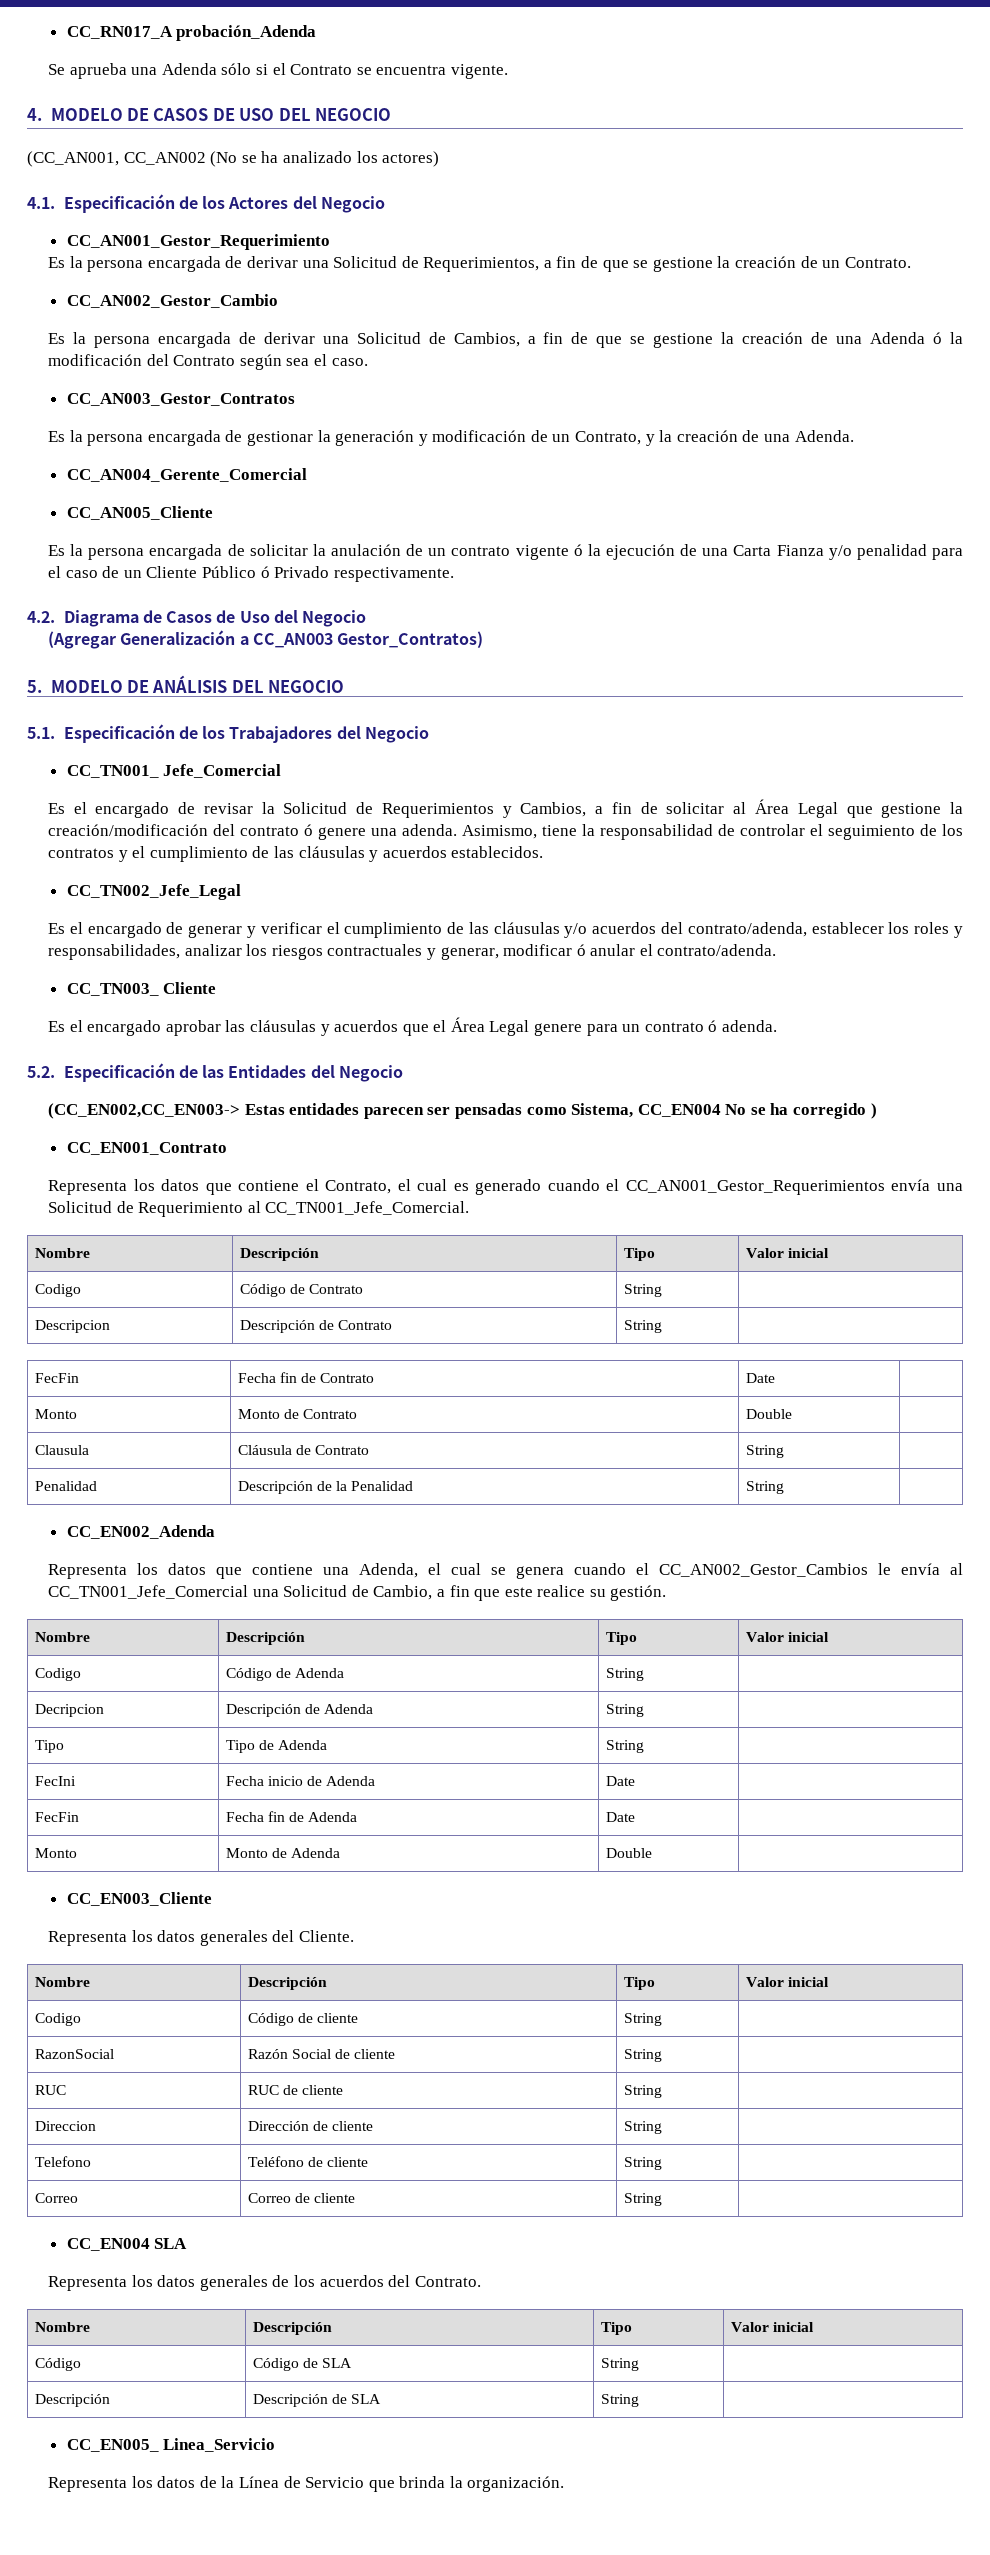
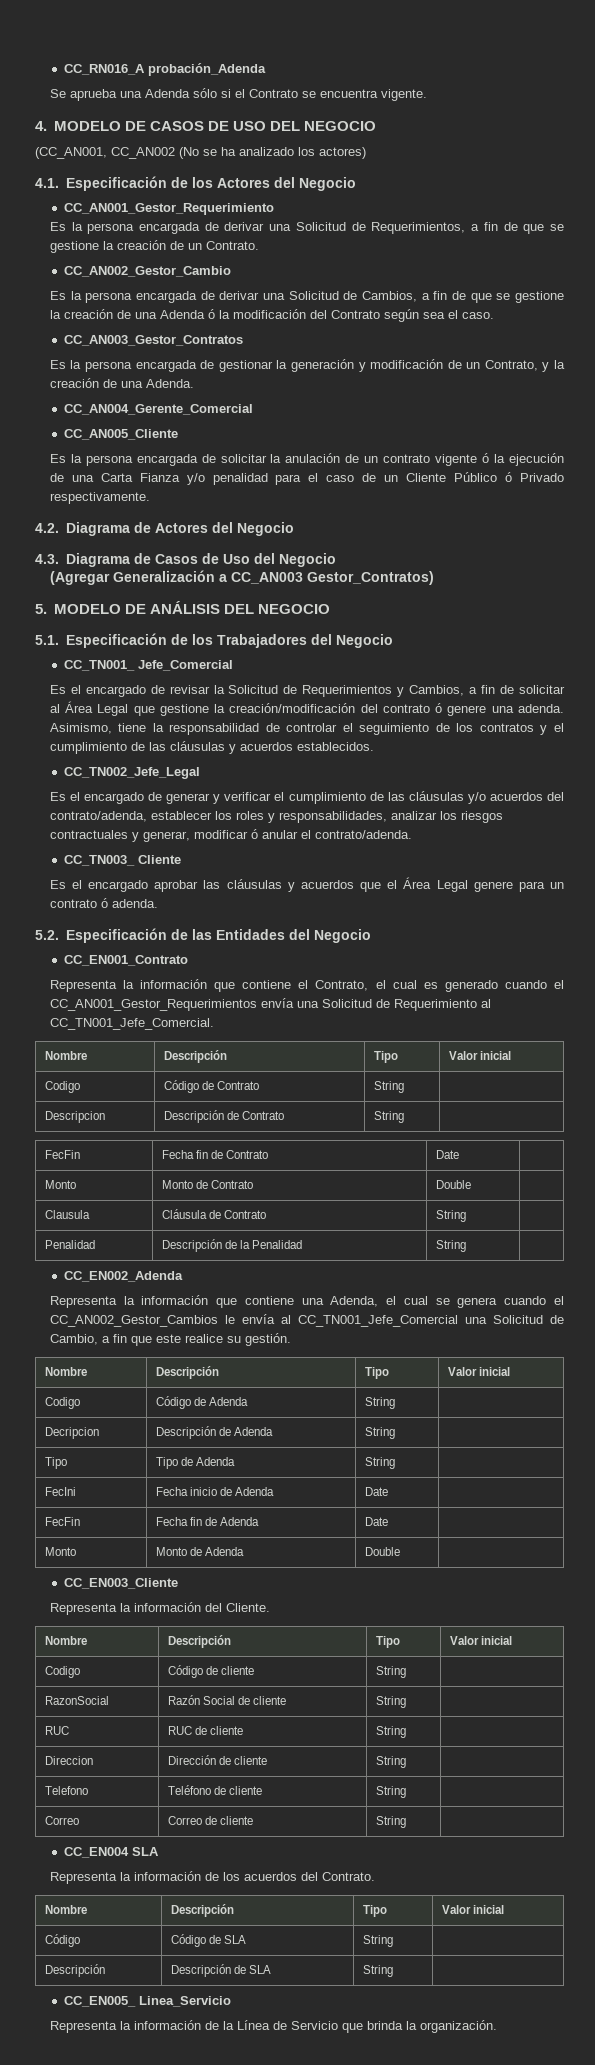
[66,26,173,39] CC_RN017_A -> [64,64,146,75] CC_RN016_A
(162, 616) none -> [154,522,294,536] [35,553,151,567] Actores del Negocio // 4.3. Diagrama de
[47,1103,877,1119] // (CC_EN002,CC_EN003-> Estas entidades parecen ser pensadas como Sistema, CC_EN004 No se ha corregido ) -> (371, 936) none
[133,1179,200,1191] los datos -> [122,979,208,989] la información
[136,1563,206,1575] los datos -> [123,1295,209,1305] la información
[131,1930,268,1946] los datos generales -> [119,1602,201,1612] la información
[131,2275,268,2291] los datos generales -> [119,1871,201,1881] la información
[131,2476,196,2488] los datos -> [119,2020,201,2030] la información

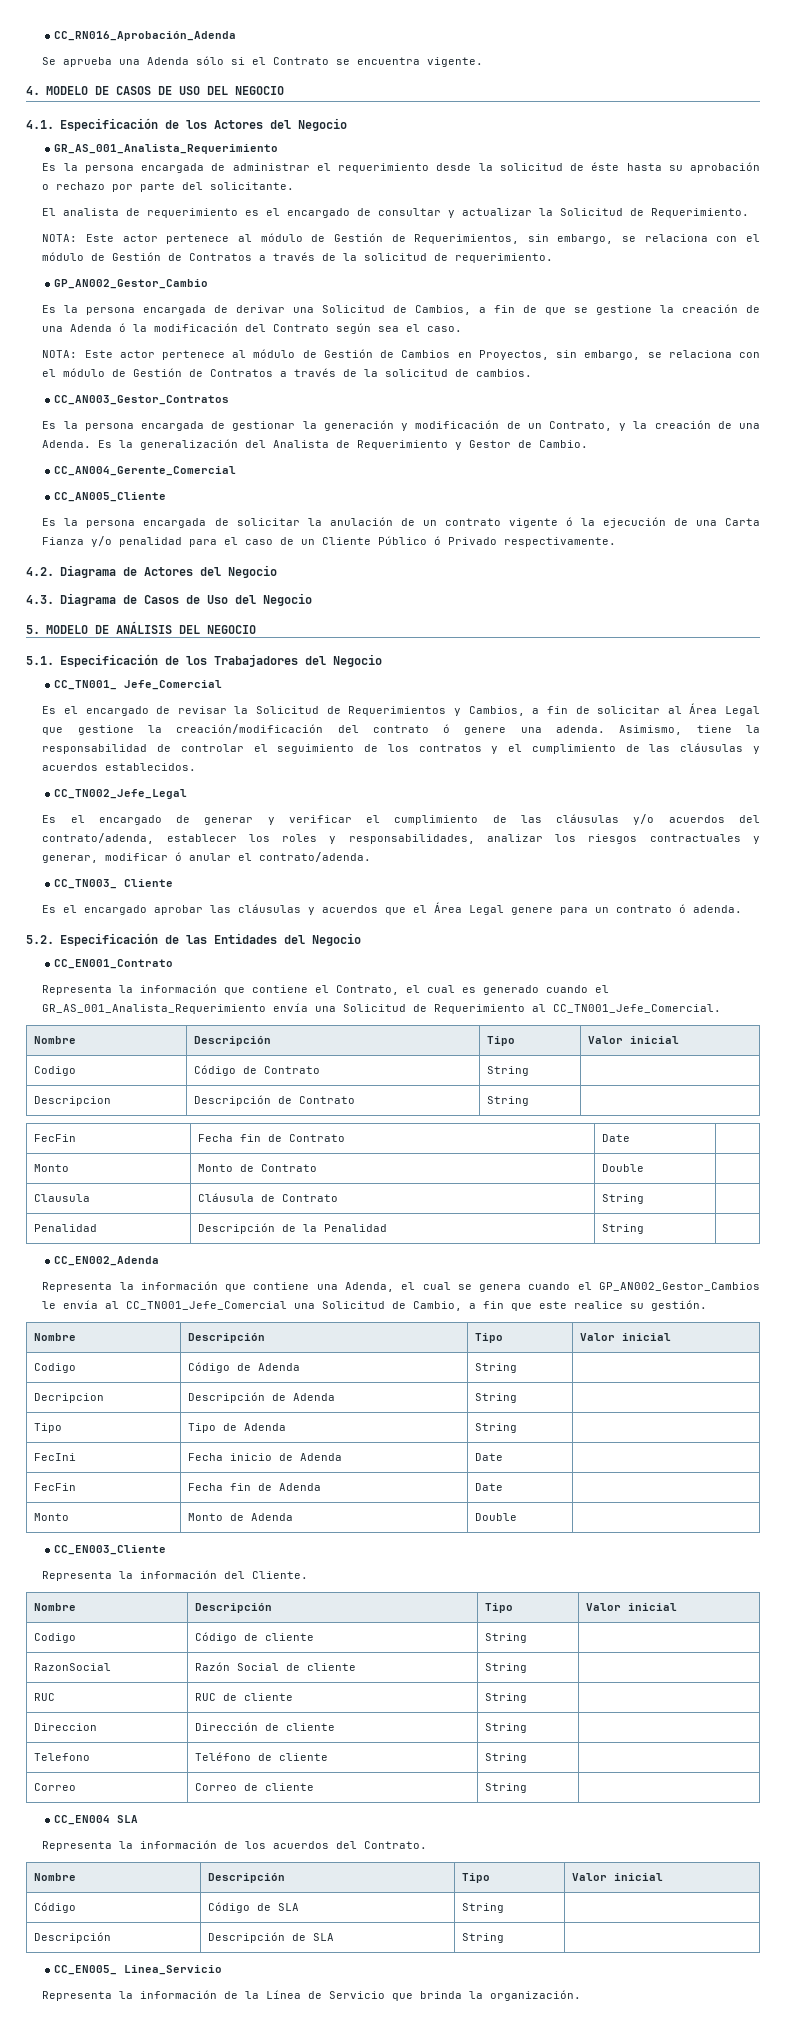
[64,63,267,76] CC_RN016_A probación_Adenda -> [54,31,237,41] CC_RN016_Aprobación_Adenda
[35,147,366,159] // (CC_AN001, CC_AN002 (No se ha analizado los actores) -> (284, 90) none
[64,203,275,215] [49,222,564,234] [49,240,259,253] [64,266,232,277] CC_AN001_Gestor_Requerimiento // Es la persona encargada de derivar una Solicitud de Requerimientos, a fin de que se gestione la creación de un Contrato. // CC_AN002_Gestor_Cambio -> [54,144,279,154] [42,162,761,173] [42,182,295,192] [42,208,750,218] [42,233,760,244] [42,252,554,263] [54,279,209,289] GR_AS_001_Analista_Requerimiento // Es la persona encargada de administrar el requerimiento desde la solicitud de éste hasta su aprobación o rechazo por parte del solicitante. // El analista de requerimiento es el encargado de consultar y actualizar la Solicitud de Requerimiento. // NOTA: Este actor pertenece al módulo de Gestión de Requerimientos, sin embargo, se relaciona con el módulo de Gestión de Contratos a través de la solicitud de requerimiento. // GP_AN002_Gestor_Cambio
(494, 315) none -> [42,349,760,360] [42,368,533,377] // NOTA: Este actor pertenece al módulo de Gestión de Cambios en Proyectos, sin embargo, se relaciona con el módulo de Gestión de Contratos a través de la solicitud de cambios.
(194, 383) none -> [98,439,589,450] Es la generalización del Analista de Requerimiento y Gestor de Cambio.
[49,570,434,585] // (Agregar Generalización a CC_AN003 Gestor_Contratos) -> (312, 599) none
[49,999,257,1011] CC_AN001_Gestor_Requerimientos -> [42,1004,267,1014] GR_AS_001_Analista_Requerimiento
[49,1315,218,1327] CC_AN002_Gestor_Cambios -> [599,1282,760,1291] GP_AN002_Gestor_Cambios

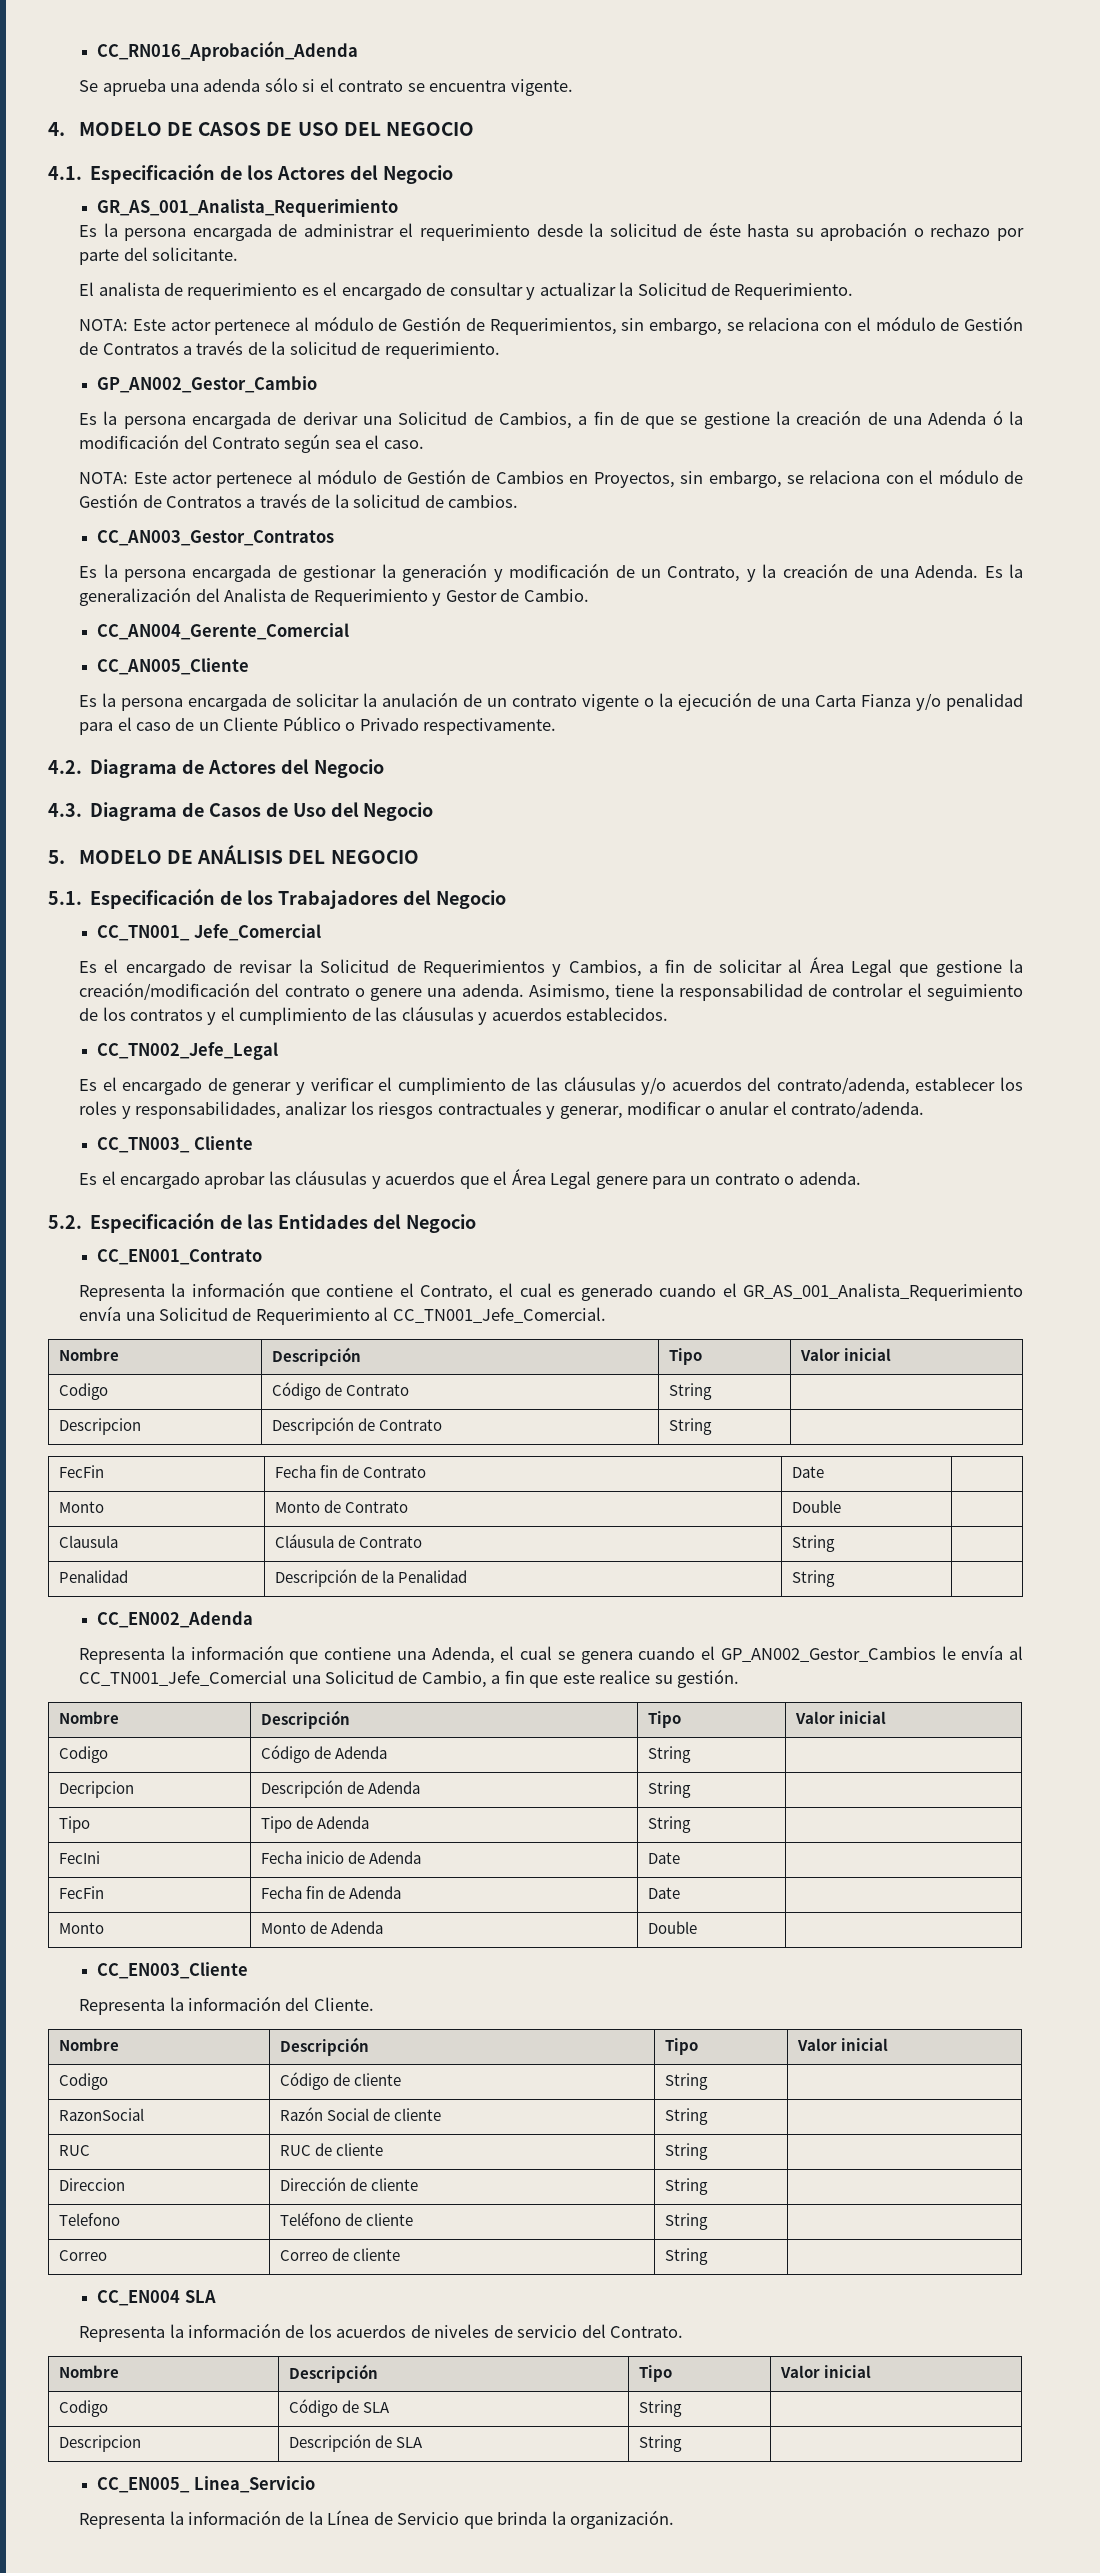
[147,57,190,65] Adenda -> [203,79,261,92] adenda
[273,57,330,65] Contrato -> [338,80,404,92] contrato
[565,517,573,526] ó -> [644,698,655,707] o
[434,536,442,545] ó -> [345,722,356,731] o
[443,724,451,733] ó -> [354,988,365,997] o
[175,852,183,861] ó -> [704,1106,715,1115] o
[679,904,687,913] ó -> [784,1176,795,1185] o
(330, 1845) none -> [410,2324,578,2338] de niveles de servicio
[33,1902,76,1913] Código -> [58,2400,108,2417] Codigo
[33,1932,111,1943] Descripción -> [58,2435,141,2452] Descripcion

